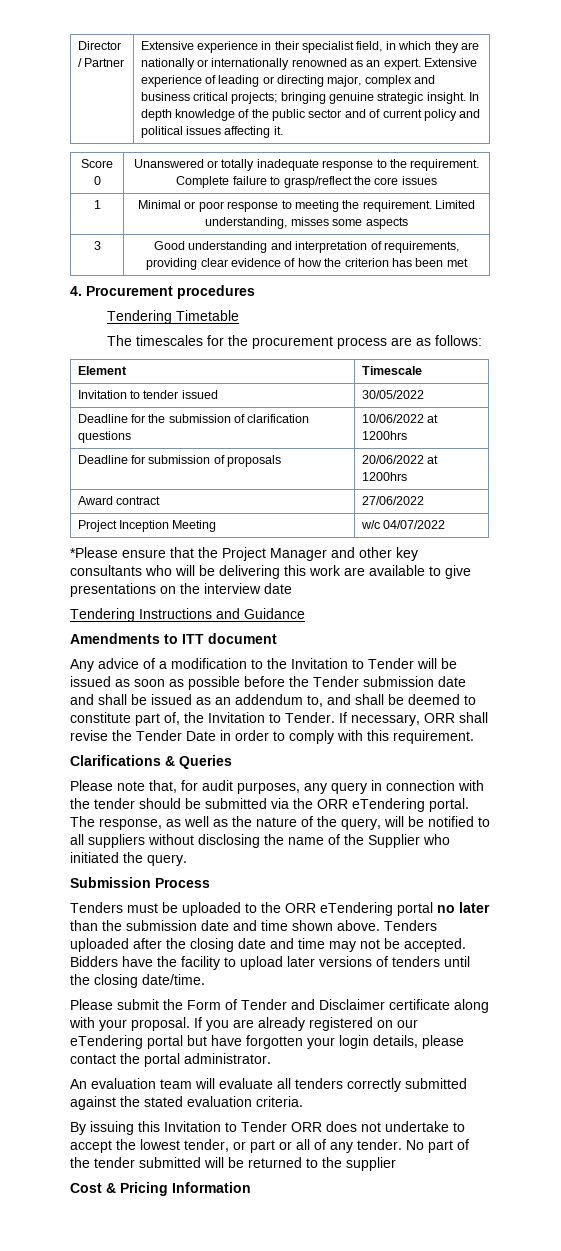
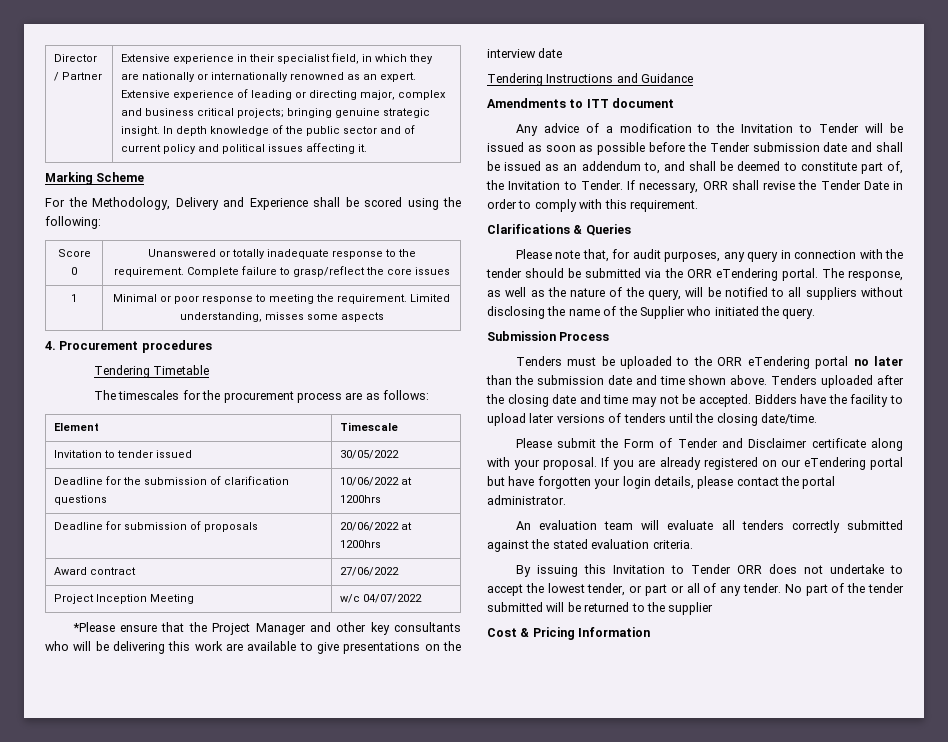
(283, 130) none -> [45,172,145,185] [45,197,461,210] [45,216,101,229] // Marking Scheme // For the Methodology, Delivery and Experience shall be scored using the following:
[93,241,101,250] [154,241,459,253] [146,258,468,270] // 3 | Good understanding and interpretation of requirements, providing clear evidence of how the criterion has been met -> (384, 317) none

